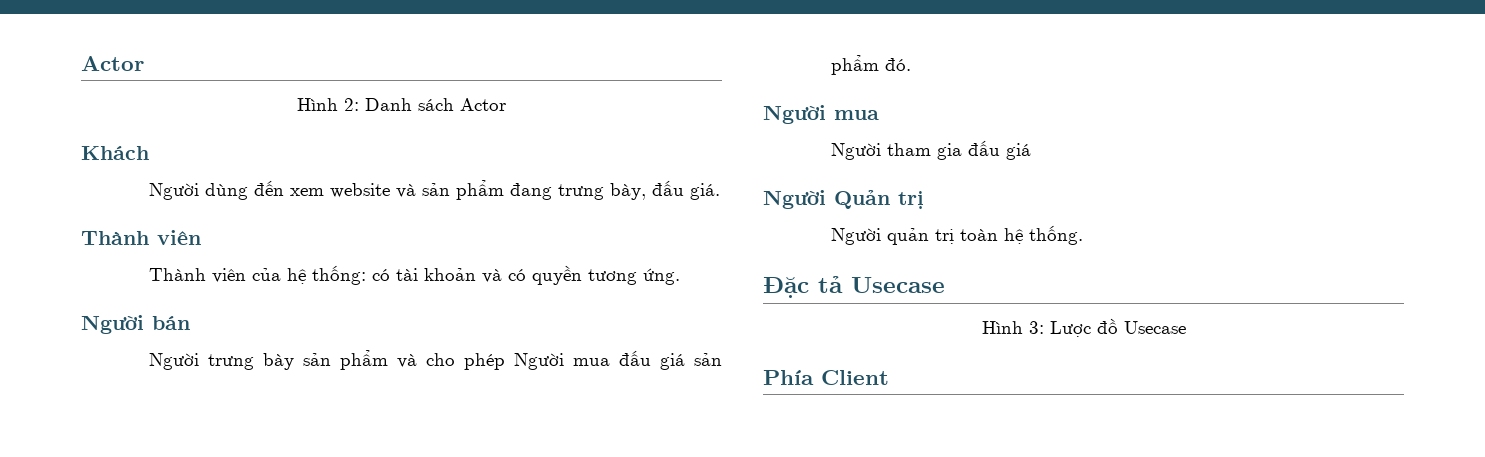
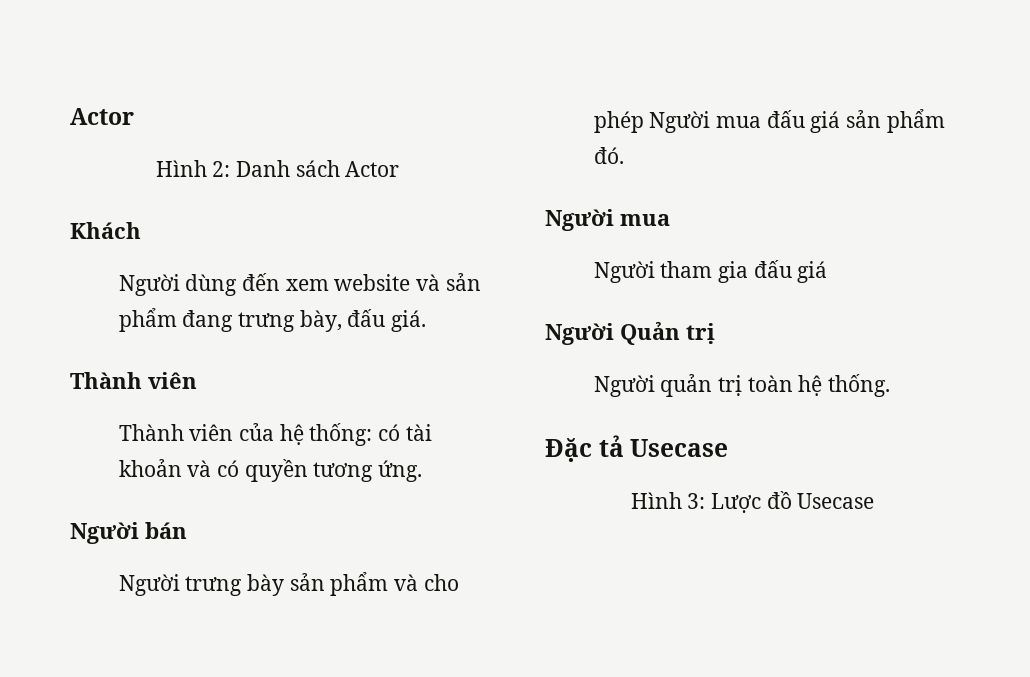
[763,370,889,385] // Phía Client -> (875, 501) none

